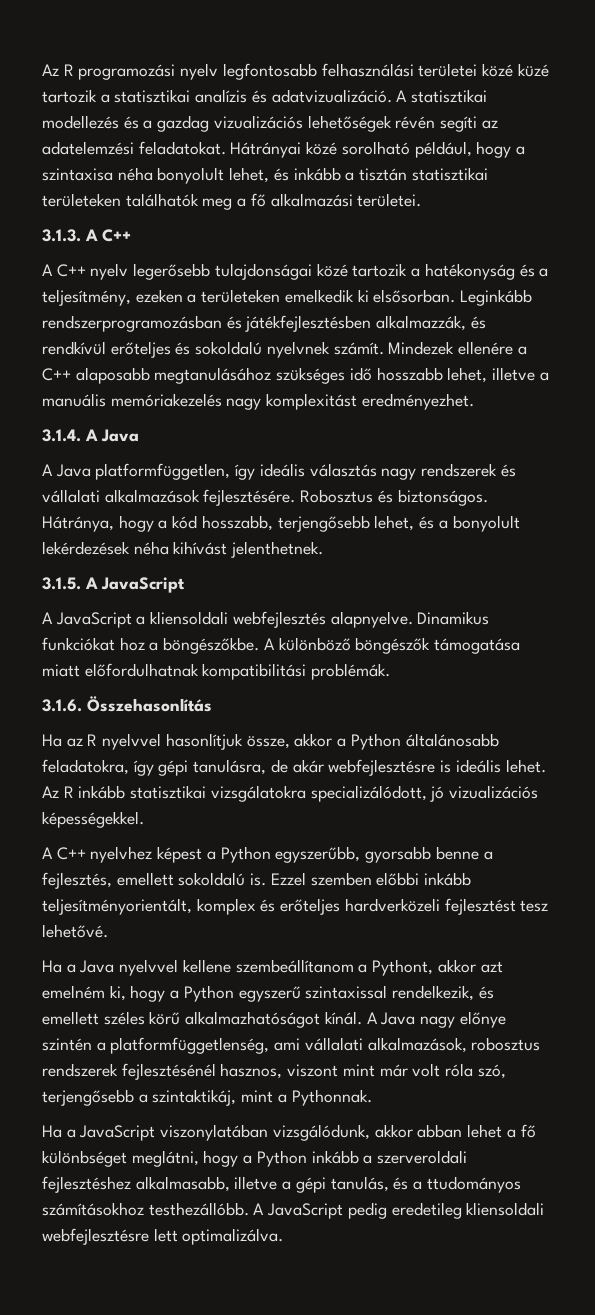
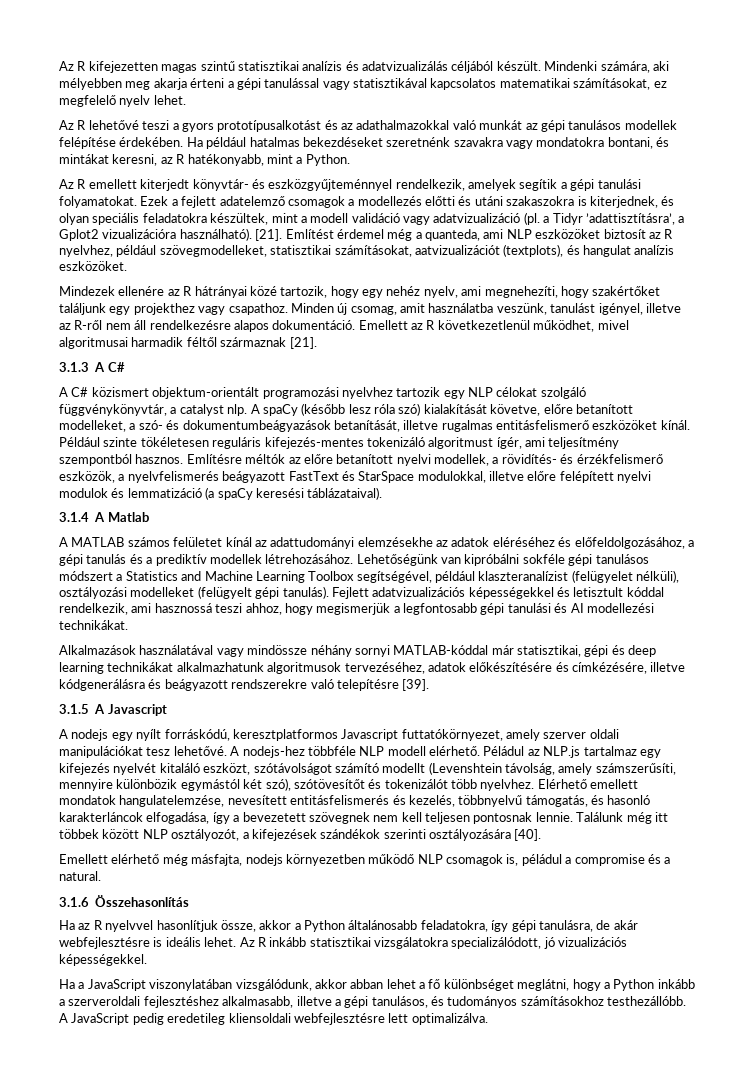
[42,63,549,80] [42,89,488,103] [42,115,498,132] [42,141,526,158] [42,167,488,184] [42,193,422,210] [42,229,132,242] [42,263,549,280] [42,289,533,306] [42,315,486,332] [42,341,527,358] [42,367,549,384] [42,393,474,410] [42,429,140,442] [42,463,516,480] [42,489,488,506] [42,515,520,532] [42,541,324,558] [42,577,186,593] [42,611,490,628] [42,637,521,654] [42,663,391,680] [42,699,82,712] Az R programozási nyelv legfontosabb felhasználási területei közé küzé tartozik a statisztikai analízis és adatvizualizáció. A statisztikai modellezés és a gazdag vizualizációs lehetőségek révén segíti az adatelemzési feladatokat. Hátrányai közé sorolható például, hogy a szintaxisa néha bonyolult lehet, és inkább a tisztán statisztikai területeken találhatók meg a fő alkalmazási területei. // 3.1.3. A C++ // A C++ nyelv legerősebb tulajdonságai közé tartozik a hatékonyság és a teljesítmény, ezeken a területeken emelkedik ki elsősorban. Leginkább rendszerprogramozásban és játékfejlesztésben alkalmazzák, és rendkívül erőteljes és sokoldalú nyelvnek számít. Mindezek ellenére a C++ alaposabb megtanulásához szükséges idő hosszabb lehet, illetve a manuális memóriakezelés nagy komplexitást eredményezhet. // 3.1.4. A Java // A Java platformfüggetlen, így ideális választás nagy rendszerek és vállalati alkalmazások fejlesztésére. Robosztus és biztonságos. Hátránya, hogy a kód hosszabb, terjengősebb lehet, és a bonyolult lekérdezések néha kihívást jelenthetnek. // 3.1.5. A JavaScript // A JavaScript a kliensoldali webfejlesztés alapnyelve. Dinamikus funkciókat hoz a böngészőkbe. A különböző böngészők támogatása miatt előfordulhatnak kompatibilitási problémák. // 3.1.6. -> [59,61,669,73] [59,78,667,90] [59,95,186,107] [59,120,677,132] [59,137,670,149] [59,154,350,166] [59,179,641,191] [59,196,675,208] [59,212,685,225] [59,228,674,241] [59,244,675,257] [59,261,127,271] [59,286,661,298] [59,303,681,315] [59,320,629,332] [59,337,317,349] [59,362,125,372] [59,387,586,399] [59,403,633,416] [59,420,690,432] [59,437,620,449] [59,454,663,466] [59,471,652,483] [59,487,383,500] [59,512,149,522] [59,537,694,549] [59,554,649,566] [59,570,680,583] [59,586,664,599] [59,603,654,615] [59,620,128,630] [59,645,657,657] [59,662,686,674] [59,679,430,691] [59,704,167,716] [59,729,619,741] [59,746,661,758] [59,762,676,775] [59,778,639,791] [59,795,651,807] [59,812,668,824] [59,829,542,841] [59,854,671,866] [59,871,101,881] [59,897,89,907] Az R kifejezetten magas szintű statisztikai analízis és adatvizualizálás céljából készült. Mindenki számára, aki mélyebben meg akarja érteni a gépi tanulással vagy statisztikával kapcsolatos matematikai számításokat, ez megfelelő nyelv lehet. // Az R lehetővé teszi a gyors prototípusalkotást és az adathalmazokkal való munkát az gépi tanulásos modellek felépítése érdekében. Ha például hatalmas bekezdéseket szeretnénk szavakra vagy mondatokra bontani, és mintákat keresni, az R hatékonyabb, mint a Python. // Az R emellett kiterjedt könyvtár- és eszközgyűjteménnyel rendelkezik, amelyek segítik a gépi tanulási folyamatokat. Ezek a fejlett adatelemző csomagok a modellezés előtti és utáni szakaszokra is kiterjednek, és olyan speciális feladatokra készültek, mint a modell validáció vagy adatvizualizáció (pl. a Tidyr ’adattisztításra’, a Gplot2 vizualizációra használható). [21]. Említést érdemel még a quanteda, ami NLP eszközöket biztosít az R nyelvhez, például szövegmodelleket, statisztikai számításokat, aatvizualizációt (textplots), és hangulat analízis eszközöket. // Mindezek ellenére az R hátrányai közé tartozik, hogy egy nehéz nyelv, ami megnehezíti, hogy szakértőket találjunk egy projekthez vagy csapathoz. Minden új csomag, amit használatba veszünk, tanulást igényel, illetve az R-ről nem áll rendelkezésre alapos dokumentáció. Emellett az R következetlenül működhet, mivel algoritmusai harmadik féltől származnak [21]. // 3.1.3 A C# // A C# közismert objektum-orientált programozási nyelvhez tartozik egy NLP célokat szolgáló függvénykönyvtár, a catalyst nlp. A spaCy (később lesz róla szó) kialakítását követve, előre betanított modelleket, a szó- és dokumentumbeágyazások betanítását, illetve rugalmas entitásfelismerő eszközöket kínál. Például szinte tökéletesen reguláris kifejezés-mentes tokenizáló algoritmust ígér, ami teljesítmény szempontból hasznos. Említésre méltók az előre betanított nyelvi modellek, a rövidítés- és érzékfelismerő eszközök, a nyelvfelismerés beágyazott FastText és StarSpace modulokkal, illetve előre felépített nyelvi modulok és lemmatizáció (a spaCy keresési táblázataival). // 3.1.4 A Matlab // A MATLAB számos felületet kínál az adattudományi elemzésekhe az adatok eléréséhez és előfeldolgozásához, a gépi tanulás és a prediktív modellek létrehozásához. Lehetőségünk van kipróbálni sokféle gépi tanulásos módszert a Statistics and Machine Learning Toolbox segítségével, például klaszteranalízist (felügyelet nélküli), osztályozási modelleket (felügyelt gépi tanulás). Fejlett adatvizualizációs képességekkel és letisztult kóddal rendelkezik, ami hasznossá teszi ahhoz, hogy megismerjük a legfontosabb gépi tanulási és AI modellezési technikákat. // Alkalmazások használatával vagy mindössze néhány sornyi MATLAB-kóddal már statisztikai, gépi és deep learning technikákat alkalmazhatunk algoritmusok tervezéséhez, adatok előkészítésére és címkézésére, illetve kódgenerálásra és beágyazott rendszerekre való telepítésre [39]. // 3.1.5 A Javascript // A nodejs egy nyílt forráskódú, keresztplatformos Javascript futtatókörnyezet, amely szerver oldali manipulációkat tesz lehetővé. A nodejs-hez többféle NLP modell elérhető. Péládul az NLP.js tartalmaz egy kifejezés nyelvét kitaláló eszközt, szótávolságot számító modellt (Levenshtein távolság, amely számszerűsíti, mennyire különbözik egymástól két szó), szótövesítőt és tokenizálót több nyelvhez. Elérhető emellett mondatok hangulatelemzése, nevesített entitásfelismerés és kezelés, többnyelvű támogatás, és hasonló karakterláncok elfogadása, így a bevezetett szövegnek nem kell teljesen pontosnak lennie. Találunk még itt többek között NLP osztályozót, a kifejezések szándékok szerinti osztályozására [40]. // Emellett elérhető még másfajta, nodejs környezetben működő NLP csomagok is, péládul a compromise és a natural. // 3.1.6
[42,846,493,863] [42,872,472,889] [42,898,549,915] [42,924,108,938] [42,959,503,976] [42,985,494,1002] [42,1011,506,1028] [42,1037,541,1054] [42,1063,506,1080] [42,1089,372,1106] // A C++ nyelvhez képest a Python egyszerűbb, gyorsabb benne a fejlesztés, emellett sokoldalú is. Ezzel szemben előbbi inkább teljesítményorientált, komplex és erőteljes hardverközeli fejlesztést tesz lehetővé. // Ha a Java nyelvvel kellene szembeállítanom a Pythont, akkor azt emelném ki, hogy a Python egyszerű szintaxissal rendelkezik, és emellett széles körű alkalmazhatóságot kínál. A Java nagy előnye szintén a platformfüggetlenség, ami vállalati alkalmazások, robosztus rendszerek fejlesztésénél hasznos, viszont mint már volt róla szó, terjengősebb a szintaktikáj, mint a Pythonnak. -> (147, 960) none
[330,1176,521,1193] tanulás, és a ttudományos -> [371,996,518,1008] tanulásos, és tudományos

